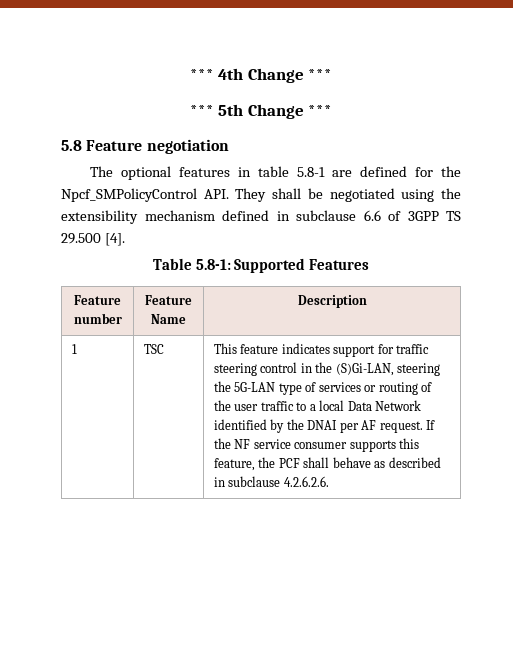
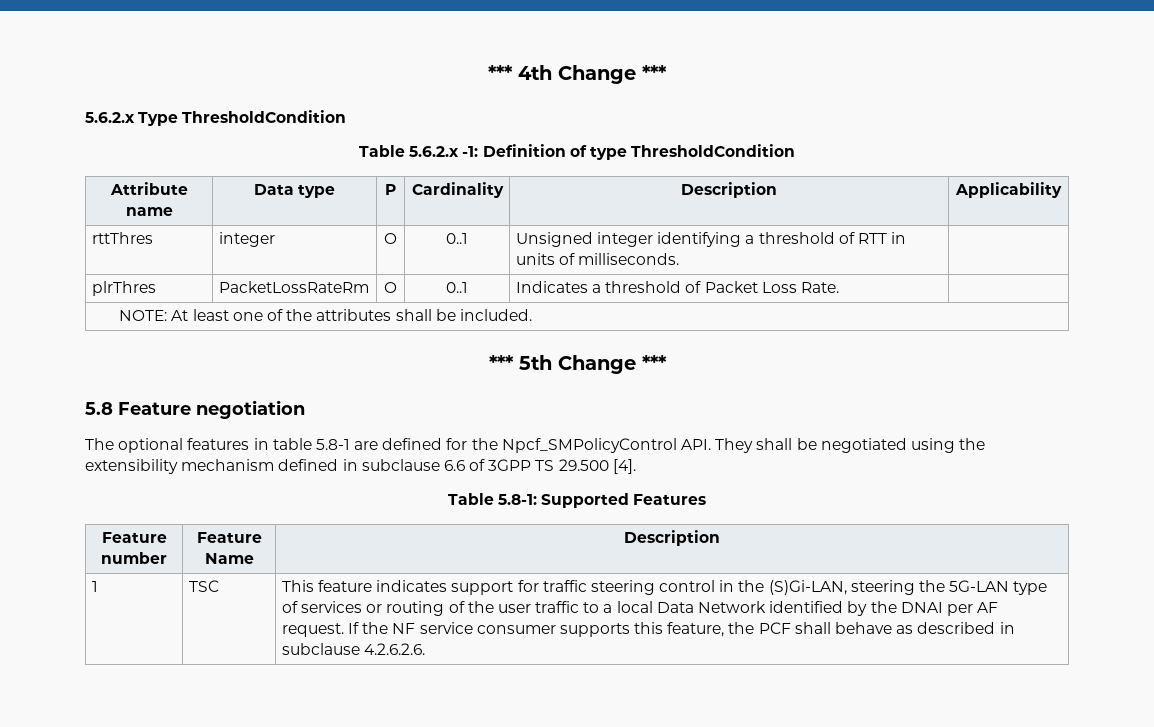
(333, 74) none -> [85,110,347,126] [358,144,796,160] [109,182,188,195] [125,207,173,216] [253,184,336,198] [385,184,396,195] [411,182,504,198] [681,182,777,198] [955,182,1062,198] [91,232,153,244] [218,232,275,247] [384,233,397,244] [446,233,468,244] [515,232,907,247] [515,253,680,265] [91,281,156,296] [218,281,369,293] [384,282,397,293] [446,282,468,293] [515,281,839,293] [119,309,532,321] // 5.6.2.x Type ThresholdCondition // Table 5.6.2.x -1: Definition of type ThresholdCondition // Attribute name | Data type | P | Cardinality | Description | Applicability // rttThres | integer | O | 0..1 | Unsigned integer identifying a threshold of RTT in units of milliseconds. | // plrThres | PacketLossRateRm | O | 0..1 | Indicates a threshold of Packet Loss Rate. | // NOTE: At least one of the attributes shall be included.

